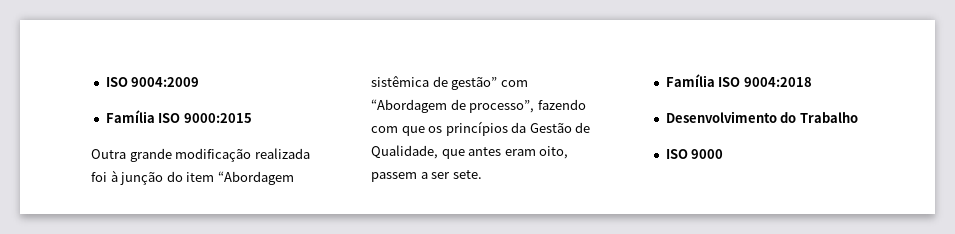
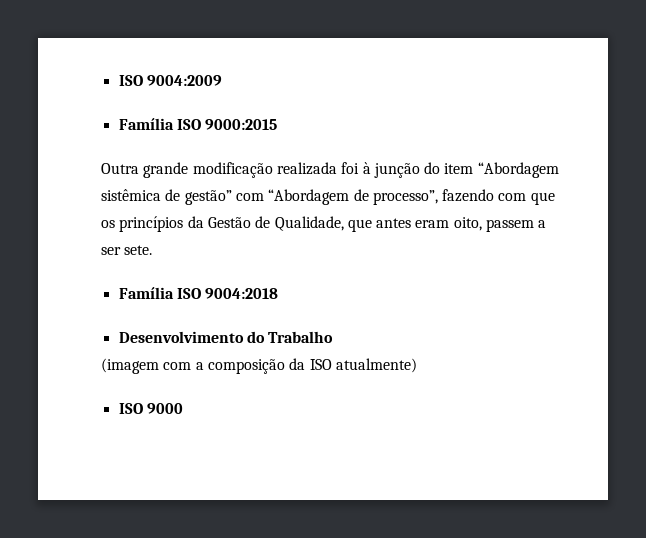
(858, 117) none -> [100,358,417,374] // (imagem com a composição da ISO atualmente)

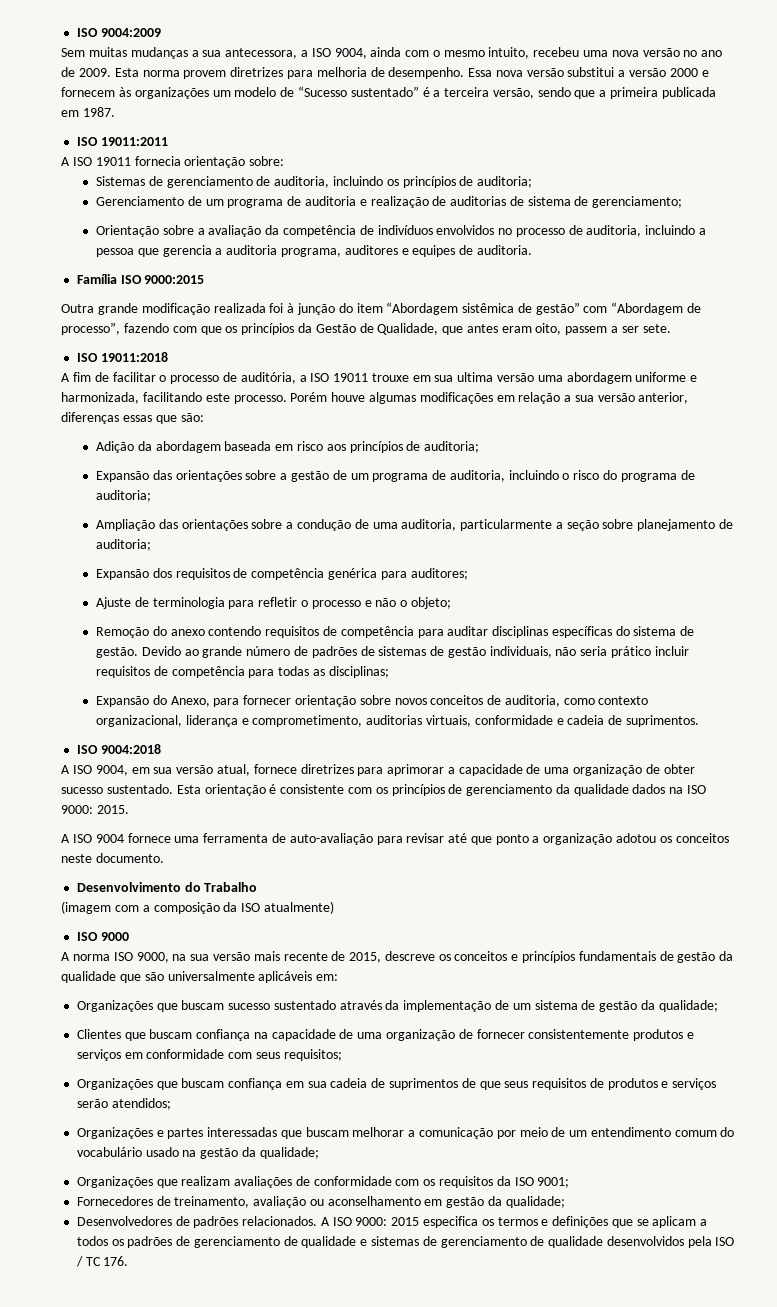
(222, 80) none -> [61,47,723,59] [61,67,709,79] [61,86,716,99] [61,107,116,117] [76,137,168,146] [61,156,285,168] [96,176,533,188] [96,196,683,208] [96,225,706,237] [96,245,532,257] // Sem muitas mudanças a sua antecessora, a ISO 9004, ainda com o mesmo intuito, recebeu uma nova versão no ano de 2009. Esta norma provem diretrizes para melhoria de desempenho. Essa nova versão substitui a versão 2000 e fornecem às organizações um modelo de “Sucesso sustentado” é a terceira versão, sendo que a primeira publicada em 1987. // ISO 19011:2011 // A ISO 19011 fornecia orientação sobre: // Sistemas de gerenciamento de auditoria, incluindo os princípios de auditoria; // Gerenciamento de um programa de auditoria e realização de auditorias de sistema de gerenciamento; // Orientação sobre a avaliação da competência de indivíduos envolvidos no processo de auditoria, incluindo a pessoa que gerencia a auditoria programa, auditores e equipes de auditoria.
[118,287,279,299] Família ISO 9004:2018 -> [76,352,168,362] [61,372,698,384] [61,392,689,404] [61,412,204,424] [96,441,480,453] [96,470,695,482] [96,490,152,502] [96,519,733,531] [96,539,152,551] [96,568,468,580] [96,597,451,609] [96,626,695,638] [96,646,689,658] [96,666,389,678] [96,695,649,707] [96,715,699,727] [76,744,161,754] [61,764,695,776] [61,784,707,796] [61,805,130,814] [61,833,729,845] [61,853,165,863] ISO 19011:2018 // A fim de facilitar o processo de auditória, a ISO 19011 trouxe em sua ultima versão uma abordagem uniforme e harmonizada, facilitando este processo. Porém houve algumas modificações em relação a sua versão anterior, diferenças essas que são: // Adição da abordagem baseada em risco aos princípios de auditoria; // Expansão das orientações sobre a gestão de um programa de auditoria, incluindo o risco do programa de auditoria; // Ampliação das orientações sobre a condução de uma auditoria, particularmente a seção sobre planejamento de auditoria; // Expansão dos requisitos de competência genérica para auditores; // Ajuste de terminologia para refletir o processo e não o objeto; // Remoção do anexo contendo requisitos de competência para auditar disciplinas específicas do sistema de gestão. Devido ao grande número de padrões de sistemas de gestão individuais, não seria prático incluir requisitos de competência para todas as disciplinas; // Expansão do Anexo, para fornecer orientação sobre novos conceitos de auditoria, como contexto organizacional, liderança e comprometimento, auditorias virtuais, conformidade e cadeia de suprimentos. // ISO 9004:2018 // A ISO 9004, em sua versão atual, fornece diretrizes para aprimorar a capacidade de uma organização de obter sucesso sustentado. Esta orientação é consistente com os princípios de gerenciamento da qualidade dados na ISO 9000: 2015. // A ISO 9004 fornece uma ferramenta de auto-avaliação para revisar até que ponto a organização adotou os conceitos neste documento.
(183, 408) none -> [61,951,734,963] [61,971,339,983] [76,1000,718,1012] [76,1029,694,1041] [76,1049,342,1061] [76,1078,717,1090] [76,1098,171,1110] [76,1127,735,1139] [76,1147,319,1159] [76,1176,570,1188] [76,1196,565,1208] [76,1216,708,1228] [76,1236,735,1248] [75,1256,129,1267] // A norma ISO 9000, na sua versão mais recente de 2015, descreve os conceitos e princípios fundamentais de gestão da qualidade que são universalmente aplicáveis em: // Organizações que buscam sucesso sustentado através da implementação de um sistema de gestão da qualidade; // Clientes que buscam confiança na capacidade de uma organização de fornecer consistentemente produtos e serviços em conformidade com seus requisitos; // Organizações que buscam confiança em sua cadeia de suprimentos de que seus requisitos de produtos e serviços serão atendidos; // Organizações e partes interessadas que buscam melhorar a comunicação por meio de um entendimento comum do vocabulário usado na gestão da qualidade; // Organizações que realizam avaliações de conformidade com os requisitos da ISO 9001; // Fornecedores de treinamento, avaliação ou aconselhamento em gestão da qualidade; // Desenvolvedores de padrões relacionados. A ISO 9000: 2015 especifica os termos e definições que se aplicam a todos os padrões de gerenciamento de qualidade e sistemas de gerenciamento de qualidade desenvolvidos pela ISO / TC 176.

